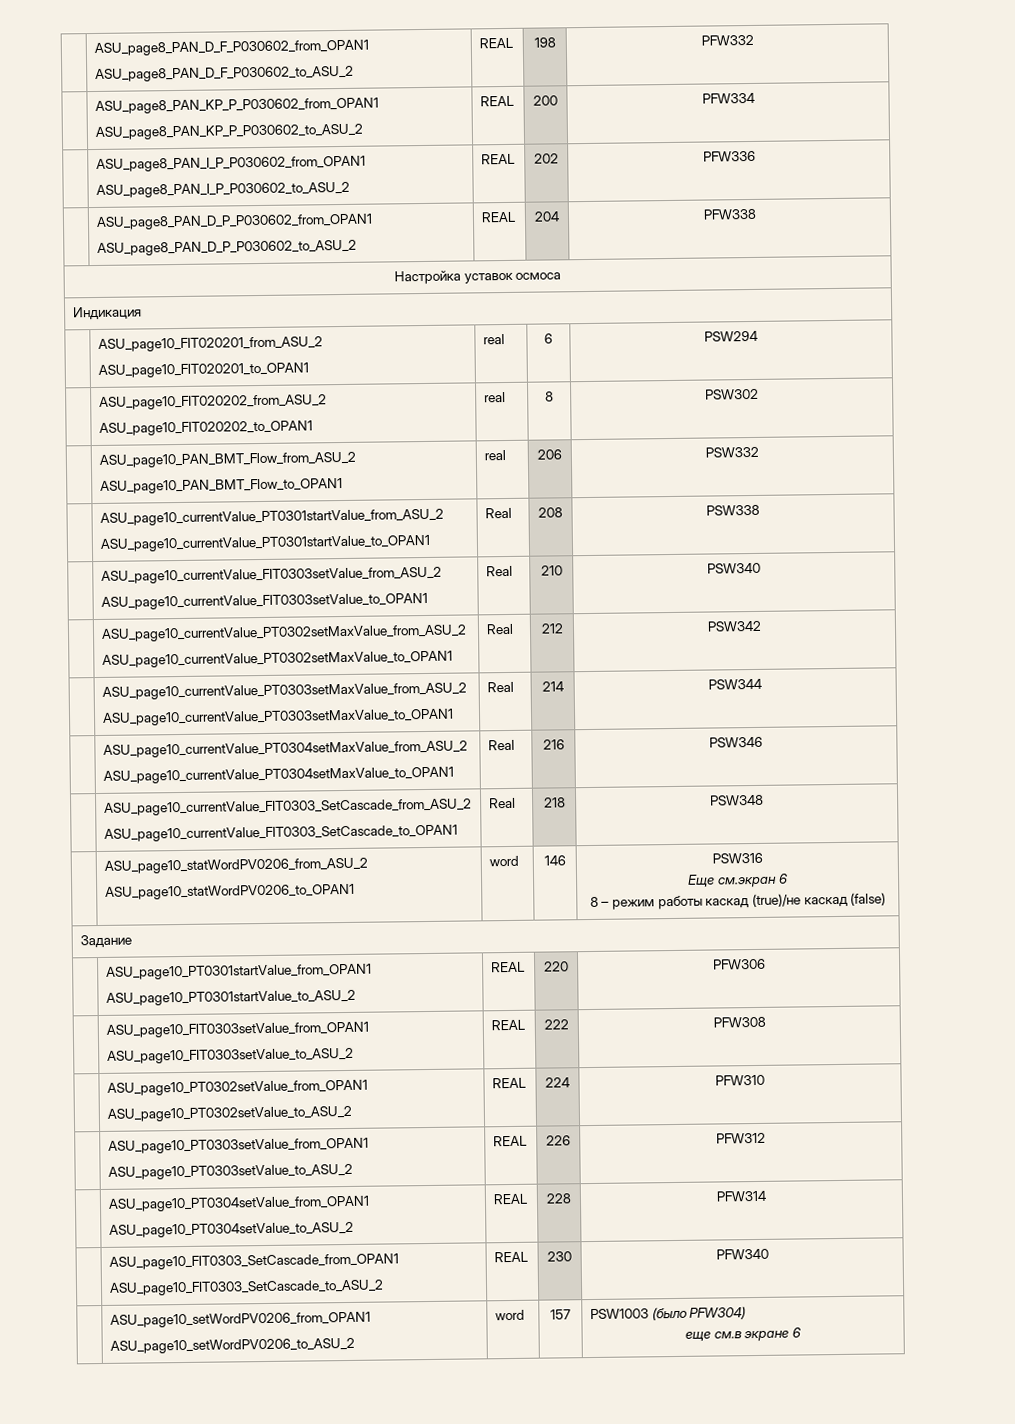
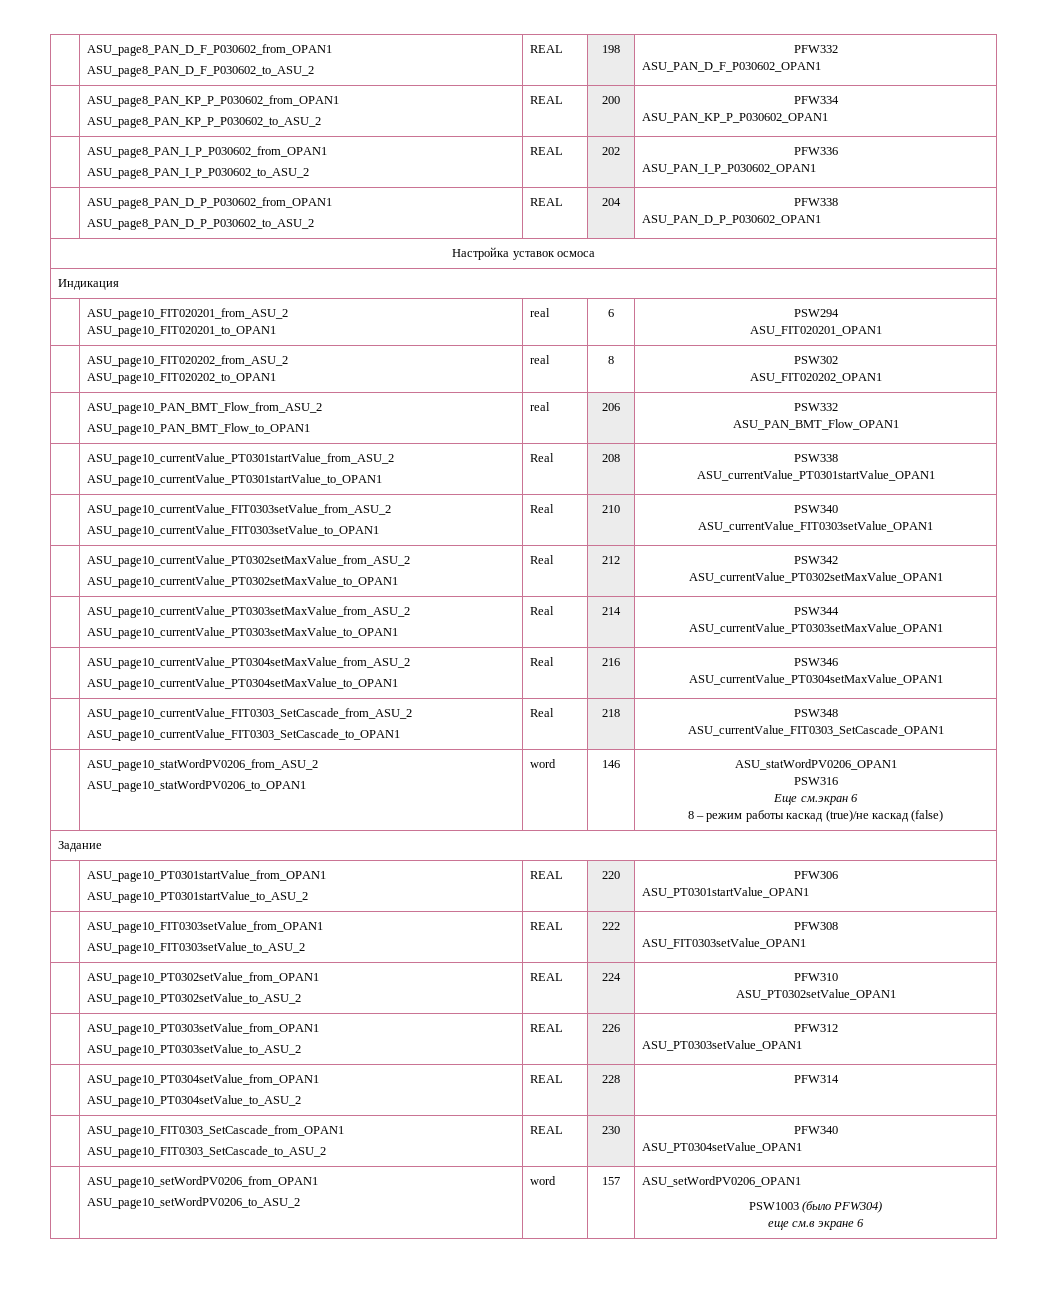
(754, 40) none -> [642,62,822,72] // ASU_PAN_D_F_P030602_OPAN1
(755, 98) none -> [642,113,829,123] // ASU_PAN_KP_P_P030602_OPAN1
(756, 156) none -> [642,164,817,174] // ASU_PAN_I_P_P030602_OPAN1
(756, 214) none -> [642,215,822,225] // ASU_PAN_D_P_P030602_OPAN1
(758, 336) none -> [749,326,882,336] // ASU_FIT020201_OPAN1
(759, 394) none -> [749,373,882,383] // ASU_FIT020202_OPAN1
(759, 452) none -> [732,419,899,430] // ASU_PAN_BMT_Flow_OPAN1
(760, 510) none -> [696,470,935,481] // ASU_currentValue_PT0301startValue_OPAN1
(761, 568) none -> [698,521,933,532] // ASU_currentValue_FIT0303setValue_OPAN1
(762, 626) none -> [688,572,943,583] // ASU_currentValue_PT0302setMaxValue_OPAN1
(762, 684) none -> [688,623,943,634] // ASU_currentValue_PT0303setMaxValue_OPAN1
(763, 742) none -> [688,674,943,685] // ASU_currentValue_PT0304setMaxValue_OPAN1
(764, 800) none -> [687,725,944,736] // ASU_currentValue_FIT0303_SetCascade_OPAN1
(566, 860) none -> [734,759,897,770] ASU_statWordPV0206_OPAN1 //
(766, 964) none -> [642,887,810,898] // ASU_PT0301startValue_OPAN1
(766, 1022) none -> [642,938,807,949] // ASU_FIT0303setValue_OPAN1
(765, 1080) none -> [735,989,896,1000] // ASU_PT0302setValue_OPAN1
(766, 1138) none -> [642,1040,803,1051] // ASU_PT0303setValue_OPAN1
(769, 1254) none -> [642,1142,803,1153] // ASU_PT0304setValue_OPAN1
(571, 1314) none -> [642,1176,802,1187] ASU_setWordPV0206_OPAN1 //

